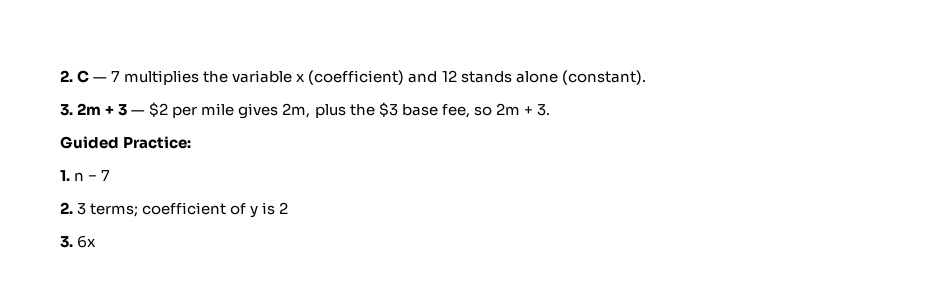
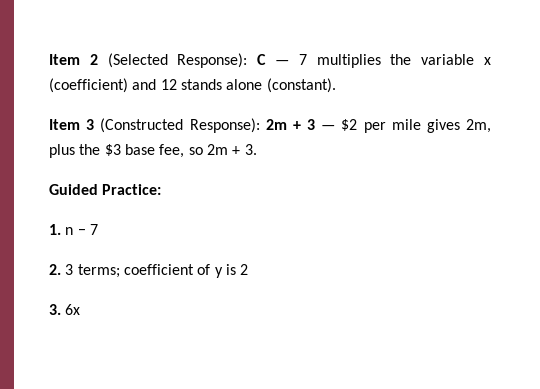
[60,70,73,82] 2. -> [49,53,248,68] Item 2 (Selected Response):
[60,104,73,116] 3. -> [49,118,260,133] Item 3 (Constructed Response):

